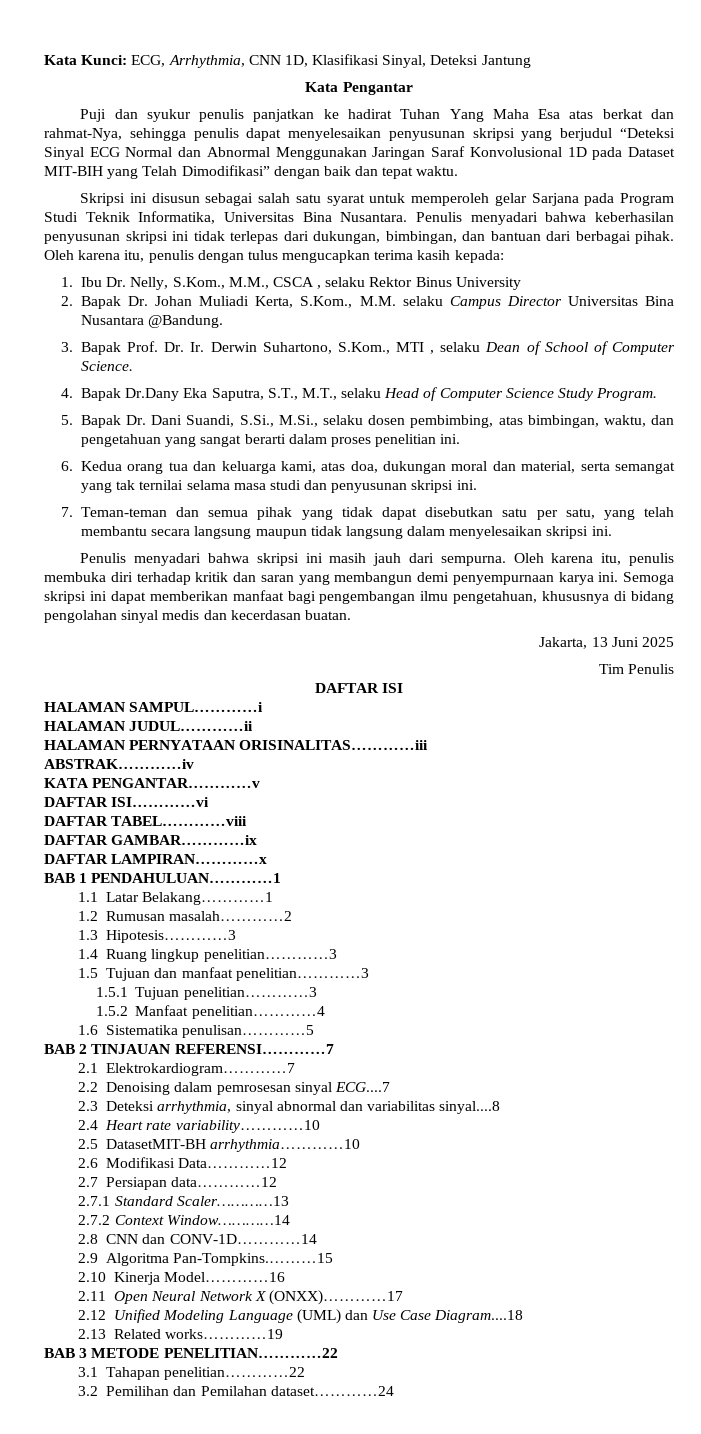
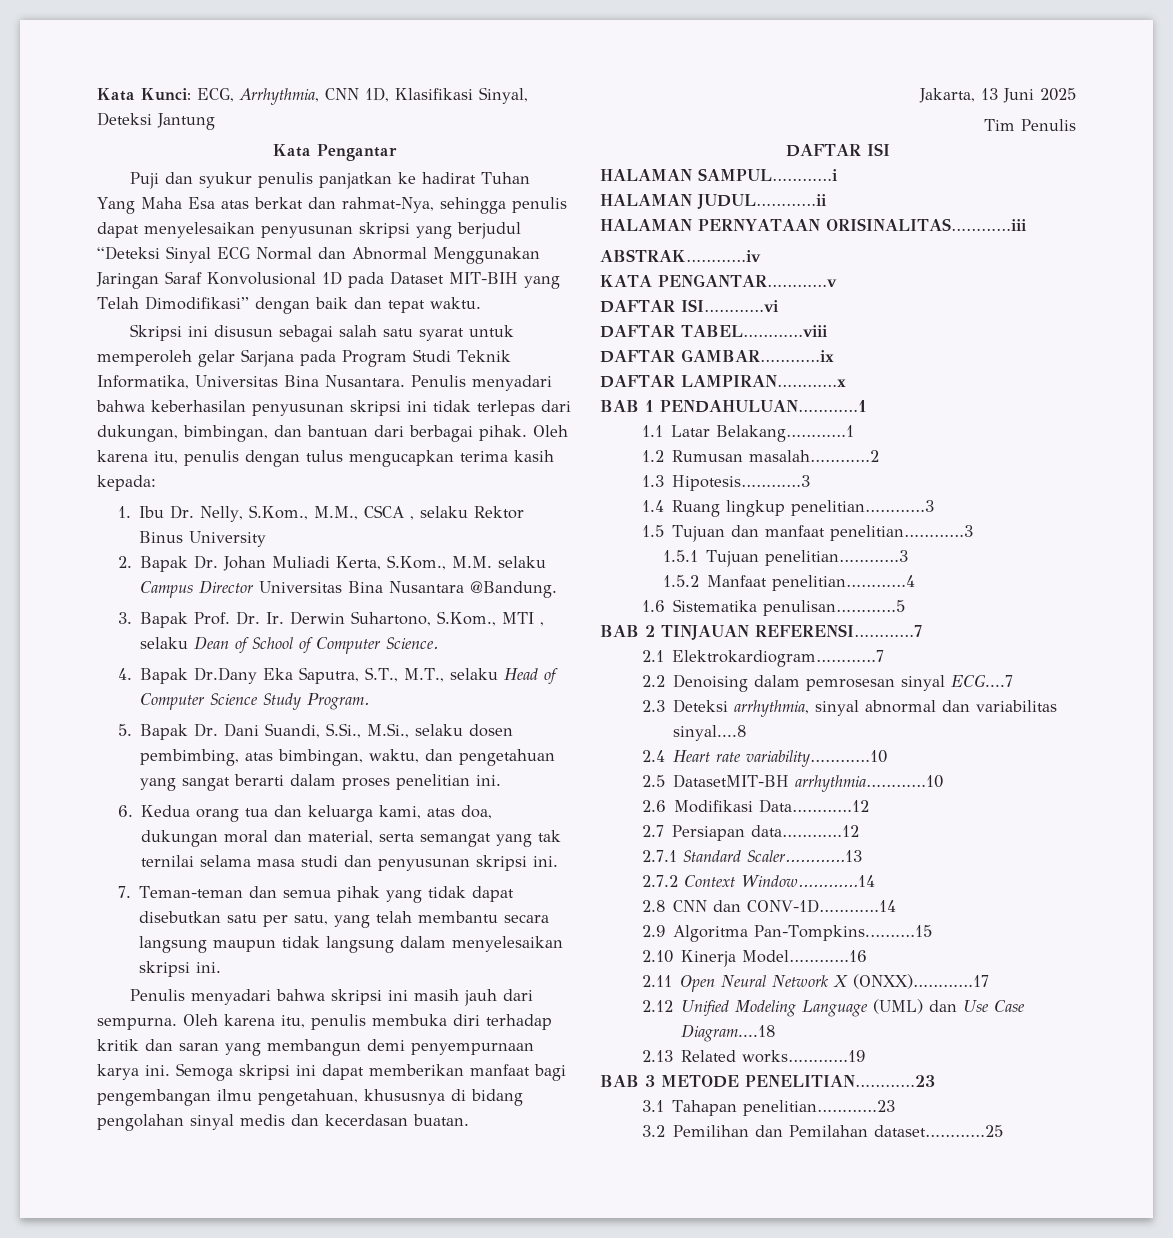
[163,1348,338,1358] PENELITIAN…………22 -> [745,1075,935,1087] PENELITIAN…………23
[164,1367,306,1380] penelitian…………22 -> [743,1100,896,1116] penelitian…………23
[270,1386,394,1396] dataset…………24 -> [874,1125,1004,1137] dataset…………25

